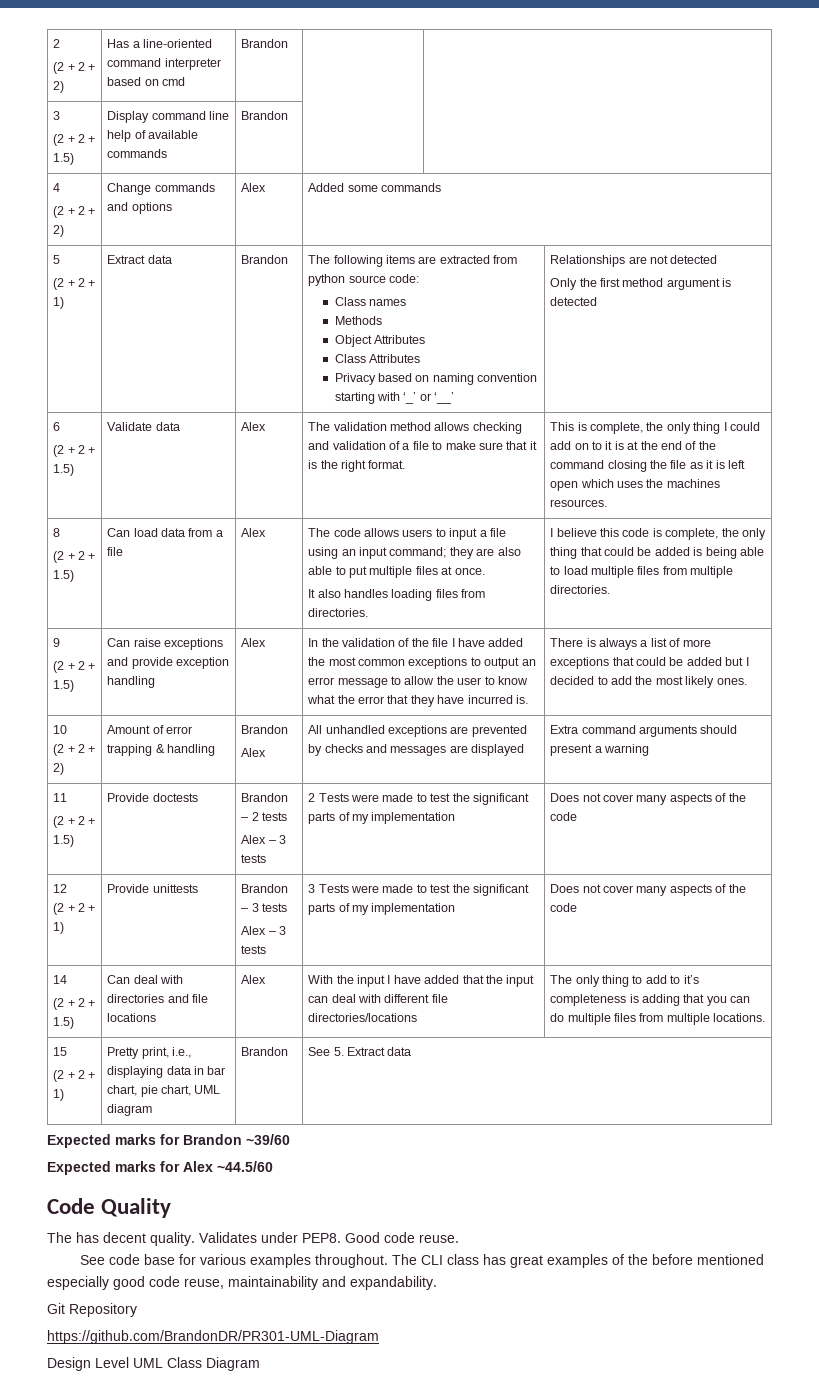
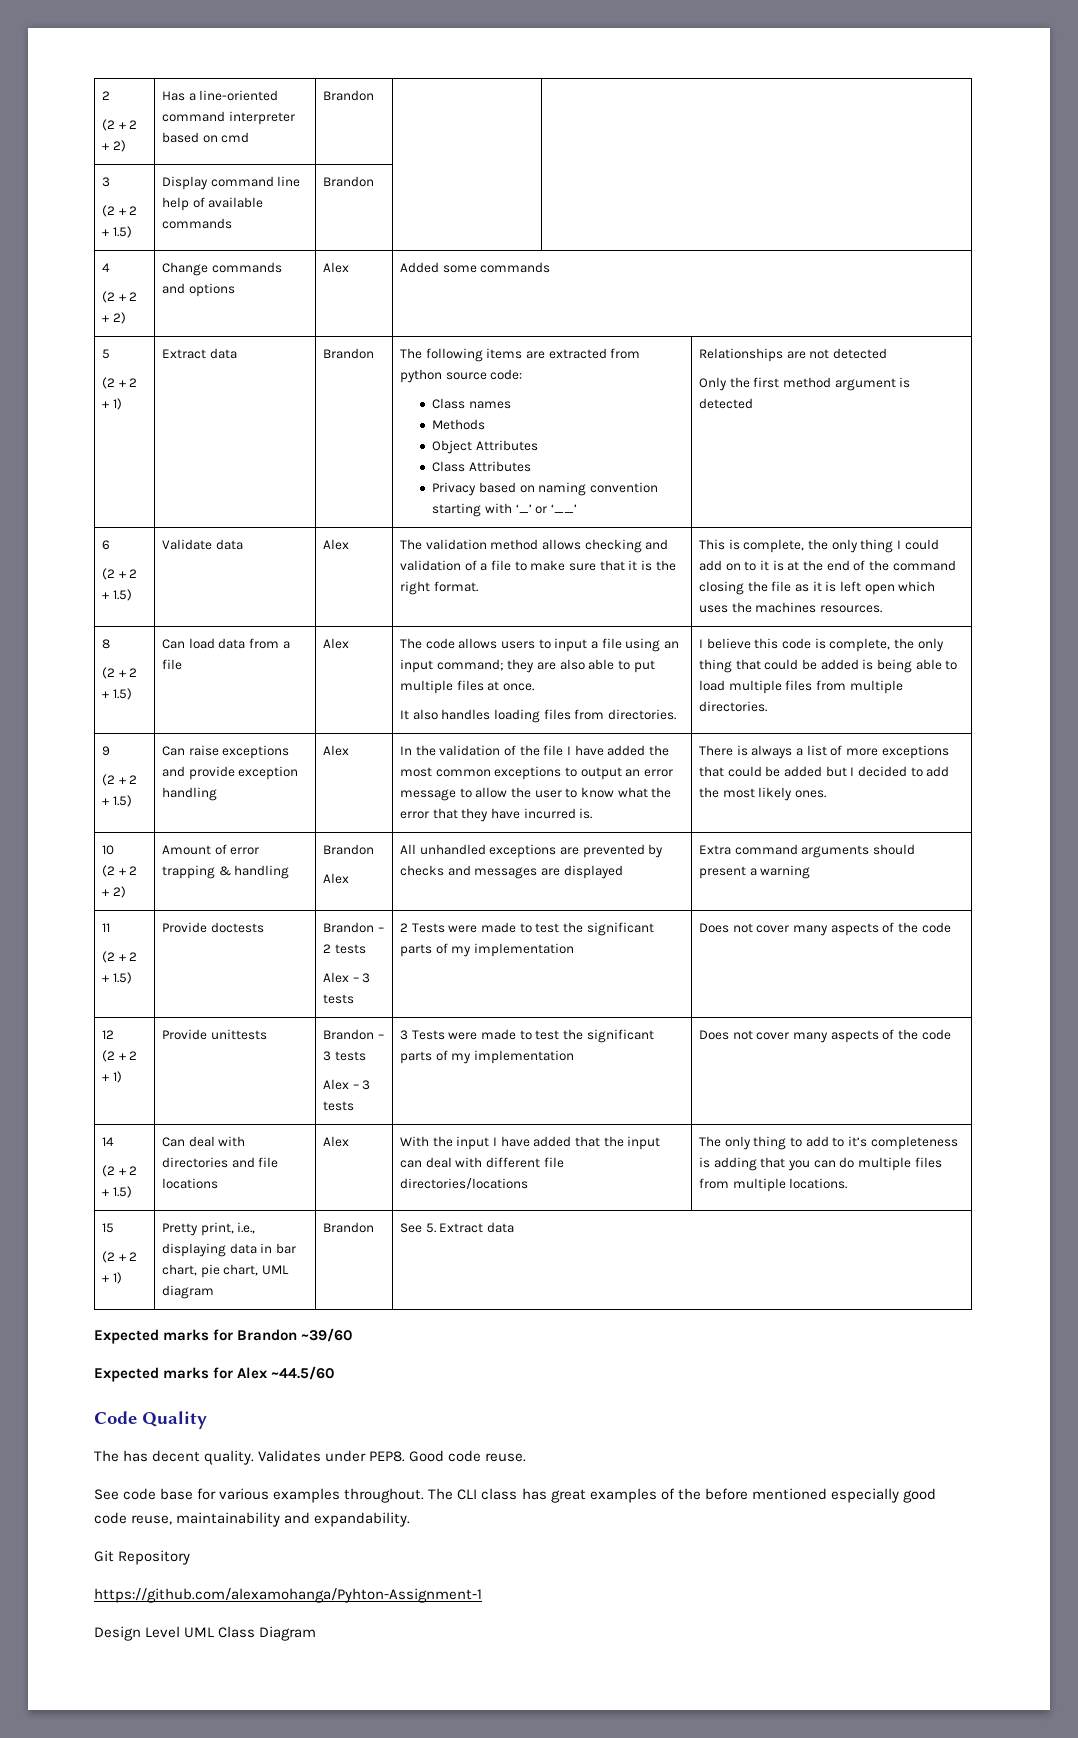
[47,1330,379,1344] https://github.com/BrandonDR/PR301-UML-Diagram -> [94,1588,482,1603] https://github.com/alexamohanga/Pyhton-Assignment-1

